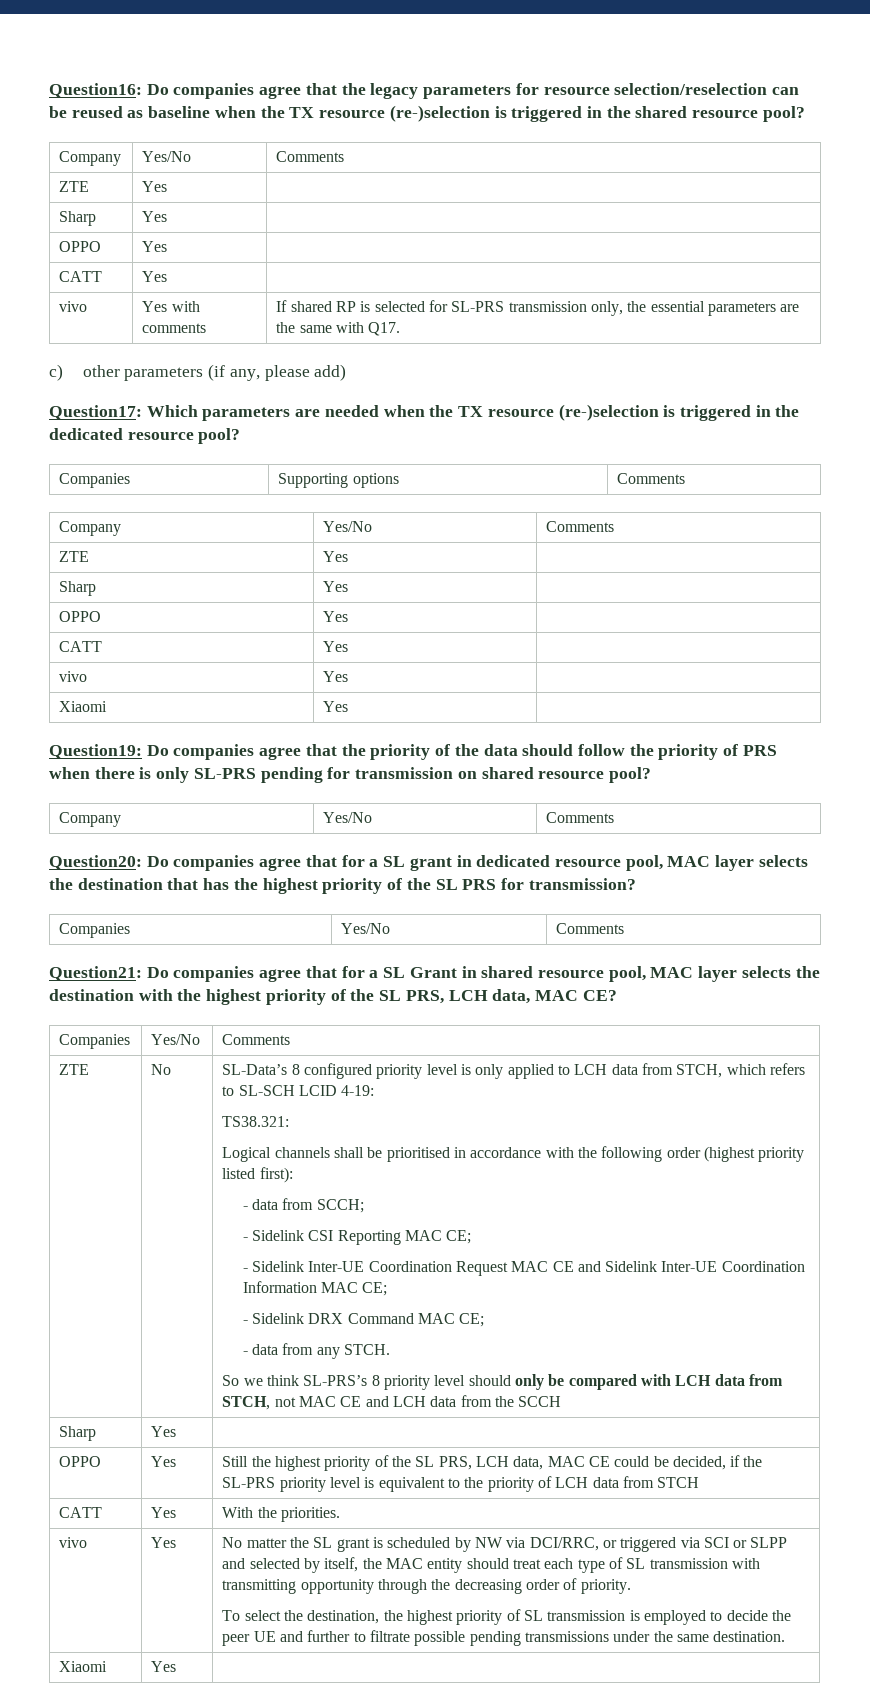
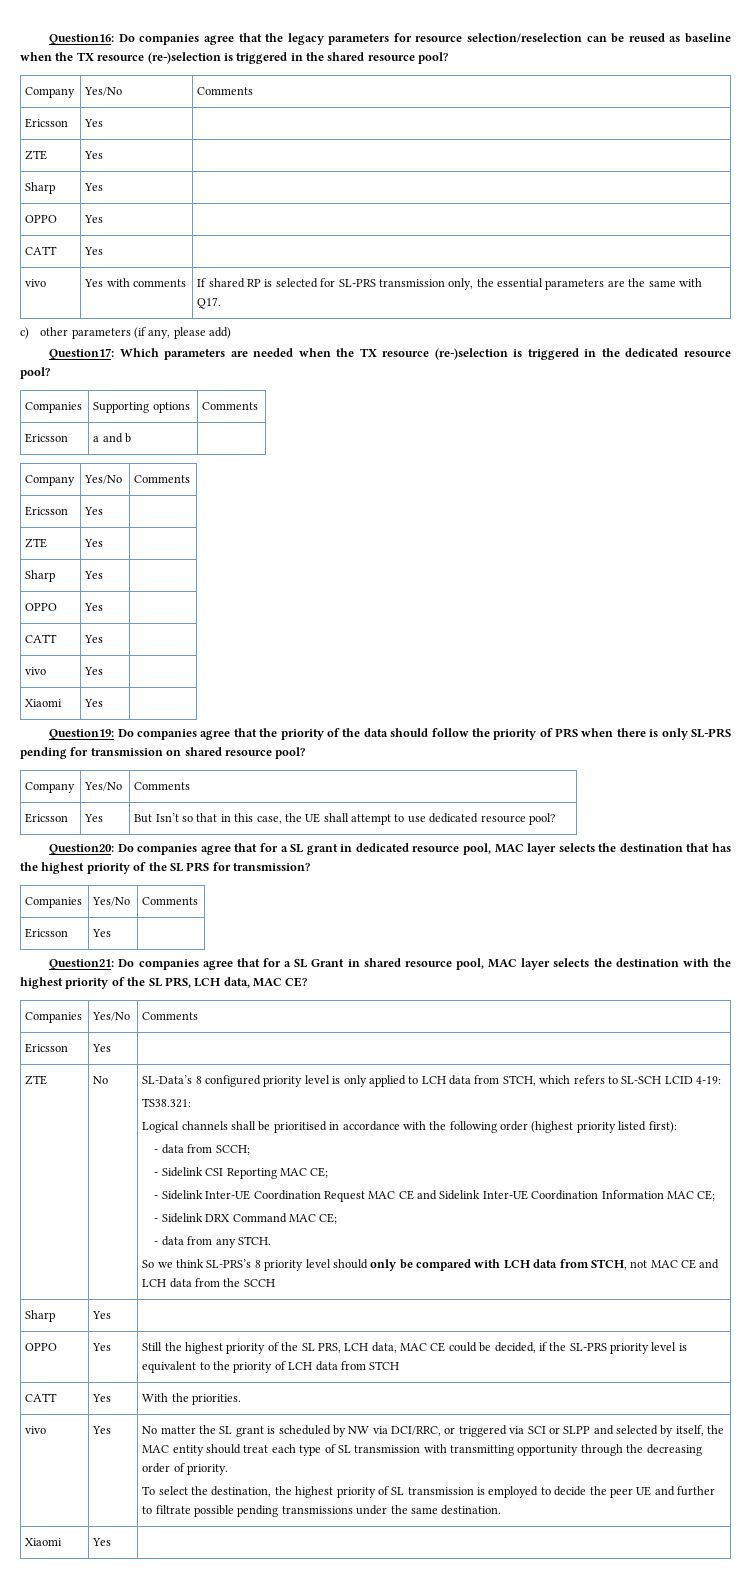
(345, 156) none -> [25,118,69,128] [84,119,104,127] // Ericsson | Yes |
[59,521,122,536] [323,521,373,532] [546,521,615,532] // Company | Yes/No | Comments -> [25,433,69,443] [93,433,132,443] [25,475,76,486] [84,475,123,484] [134,475,191,483] [25,506,69,516] [84,507,104,515] // Ericsson | a and b | // Company | Yes/No | Comments // Ericsson | Yes |
(615, 817) none -> [25,813,69,823] [84,814,104,822] [134,813,555,825] // Ericsson | Yes | But Isn’t so that in this case, the UE shall attempt to use dedicated resource pool?
(625, 928) none -> [25,928,69,938] [92,929,112,937] // Ericsson | Yes |
(291, 1039) none -> [25,1043,69,1053] [92,1044,112,1052] // Ericsson | Yes |

